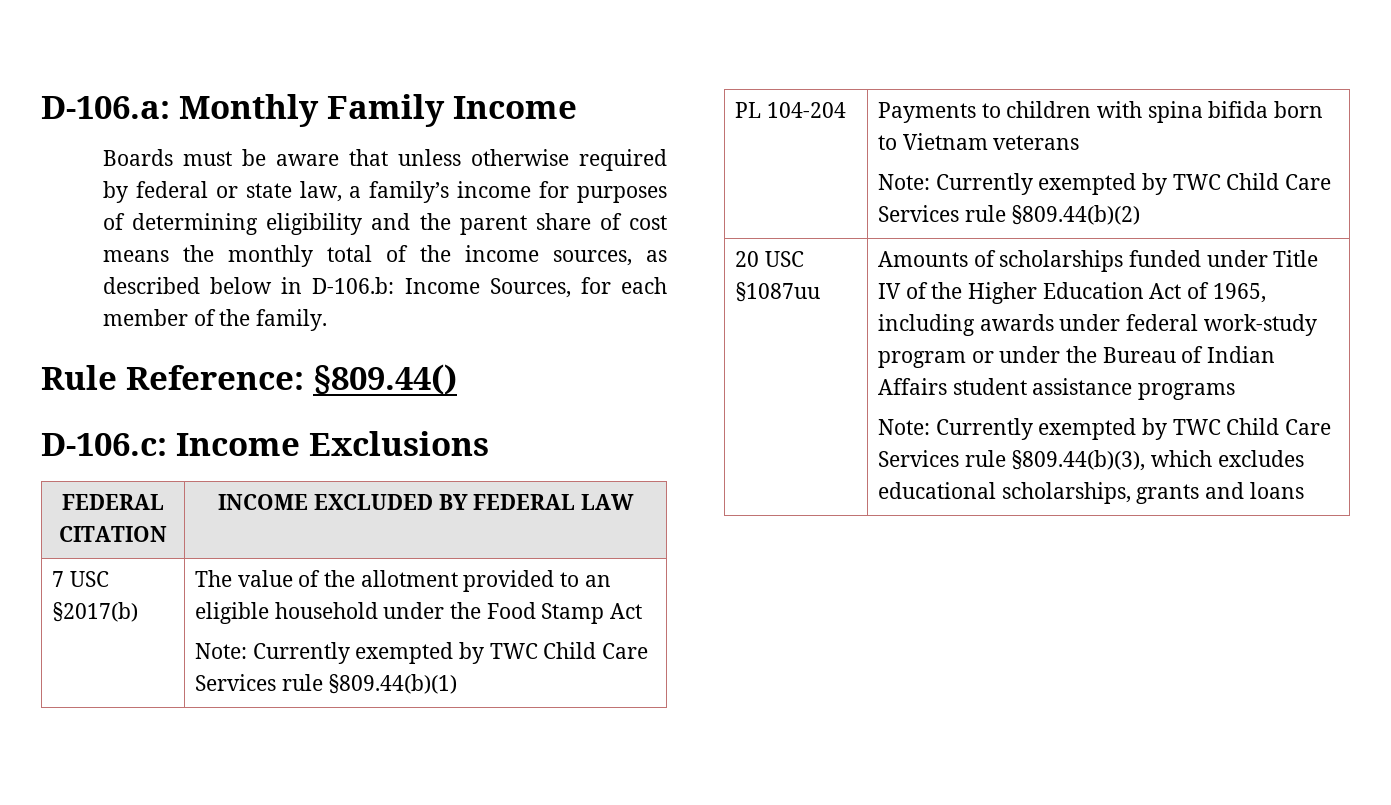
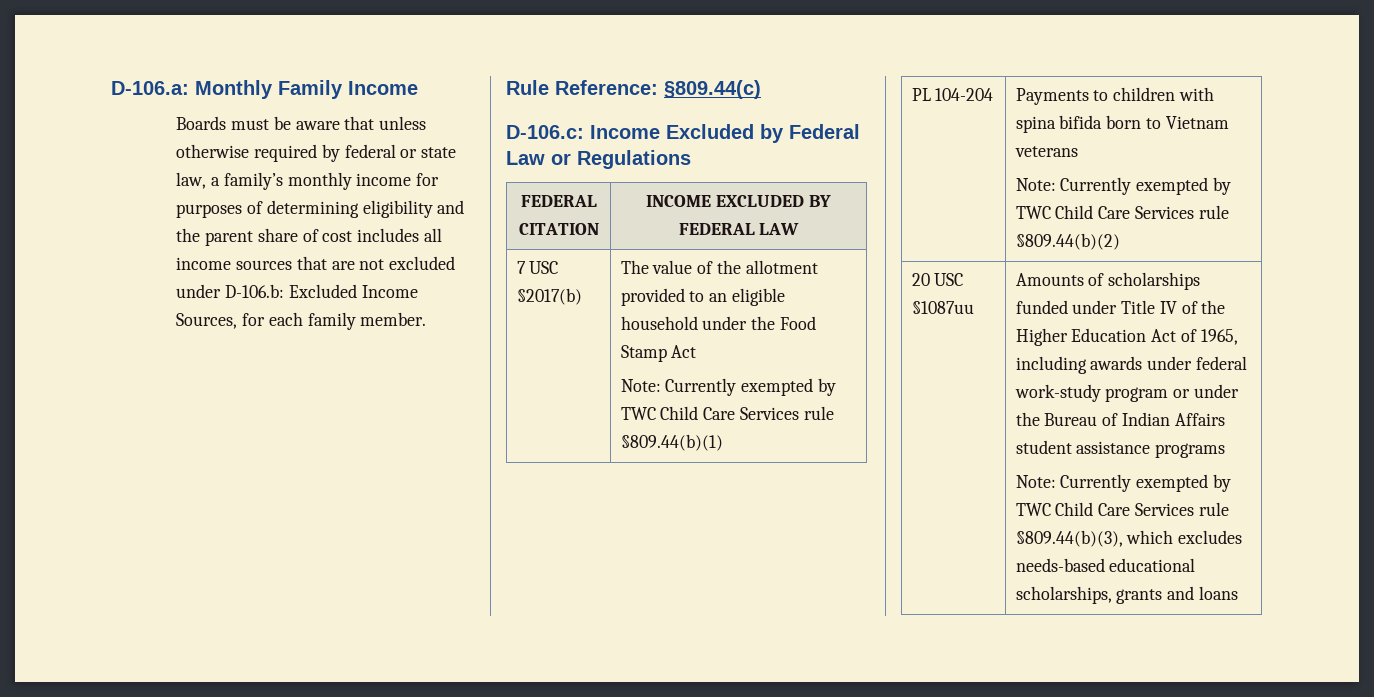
(450, 192) none -> [287,172,352,190] monthly
[103,245,667,267] [103,277,667,298] [103,309,328,331] means the monthly total of the income sources, as described below in D-106.b: Income Sources, for each member of the family. -> [357,228,442,242] [176,256,456,270] [176,284,418,298] [176,312,427,330] includes all income sources that are not excluded under D-106.b: Excluded Income Sources, for each family member.
[313,364,457,395] §809.44() -> [664,80,761,99] §809.44(c)
[309,431,489,456] Exclusions -> [666,124,860,143] [506,150,691,169] Excluded by Federal Law or Regulations
(1304, 458) none -> [1015,558,1105,572] needs-based

